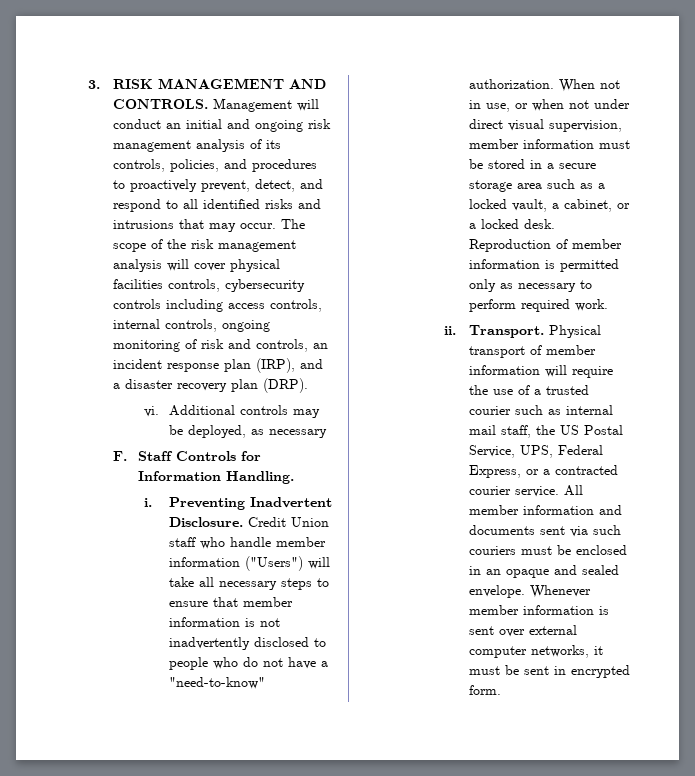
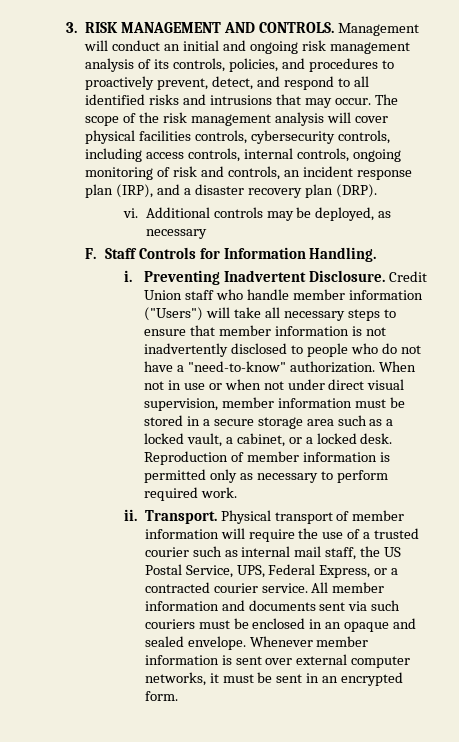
[113,299,162,309] controls -> [337,130,390,144] controls,
[485,103,510,112] use, -> [183,383,205,390] use
(566, 670) none -> [322,676,339,683] an

